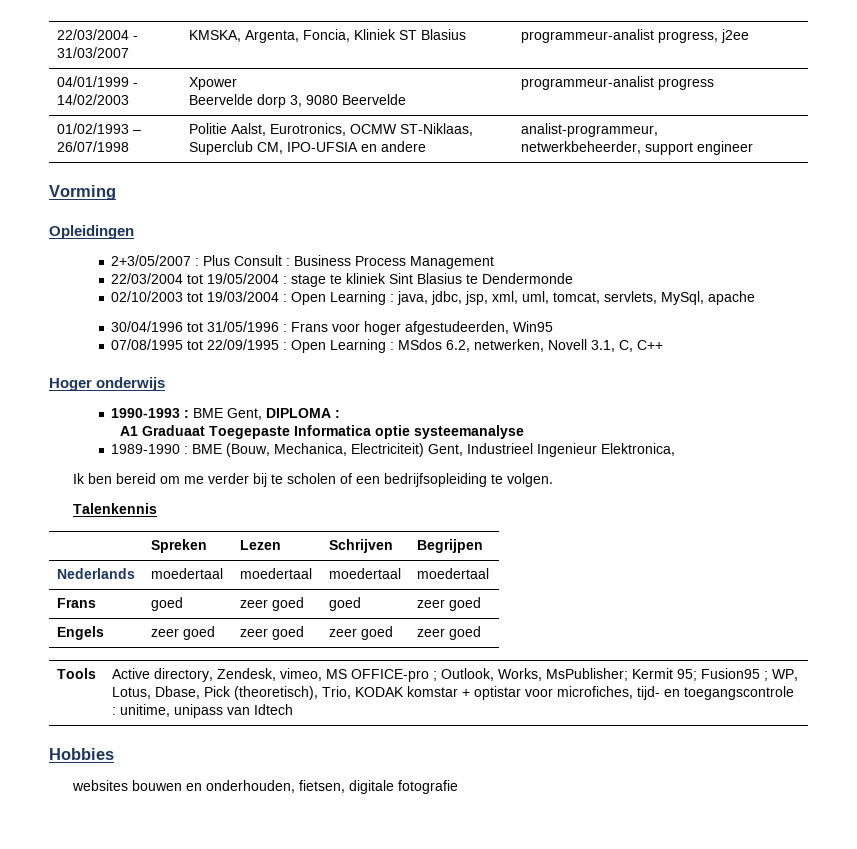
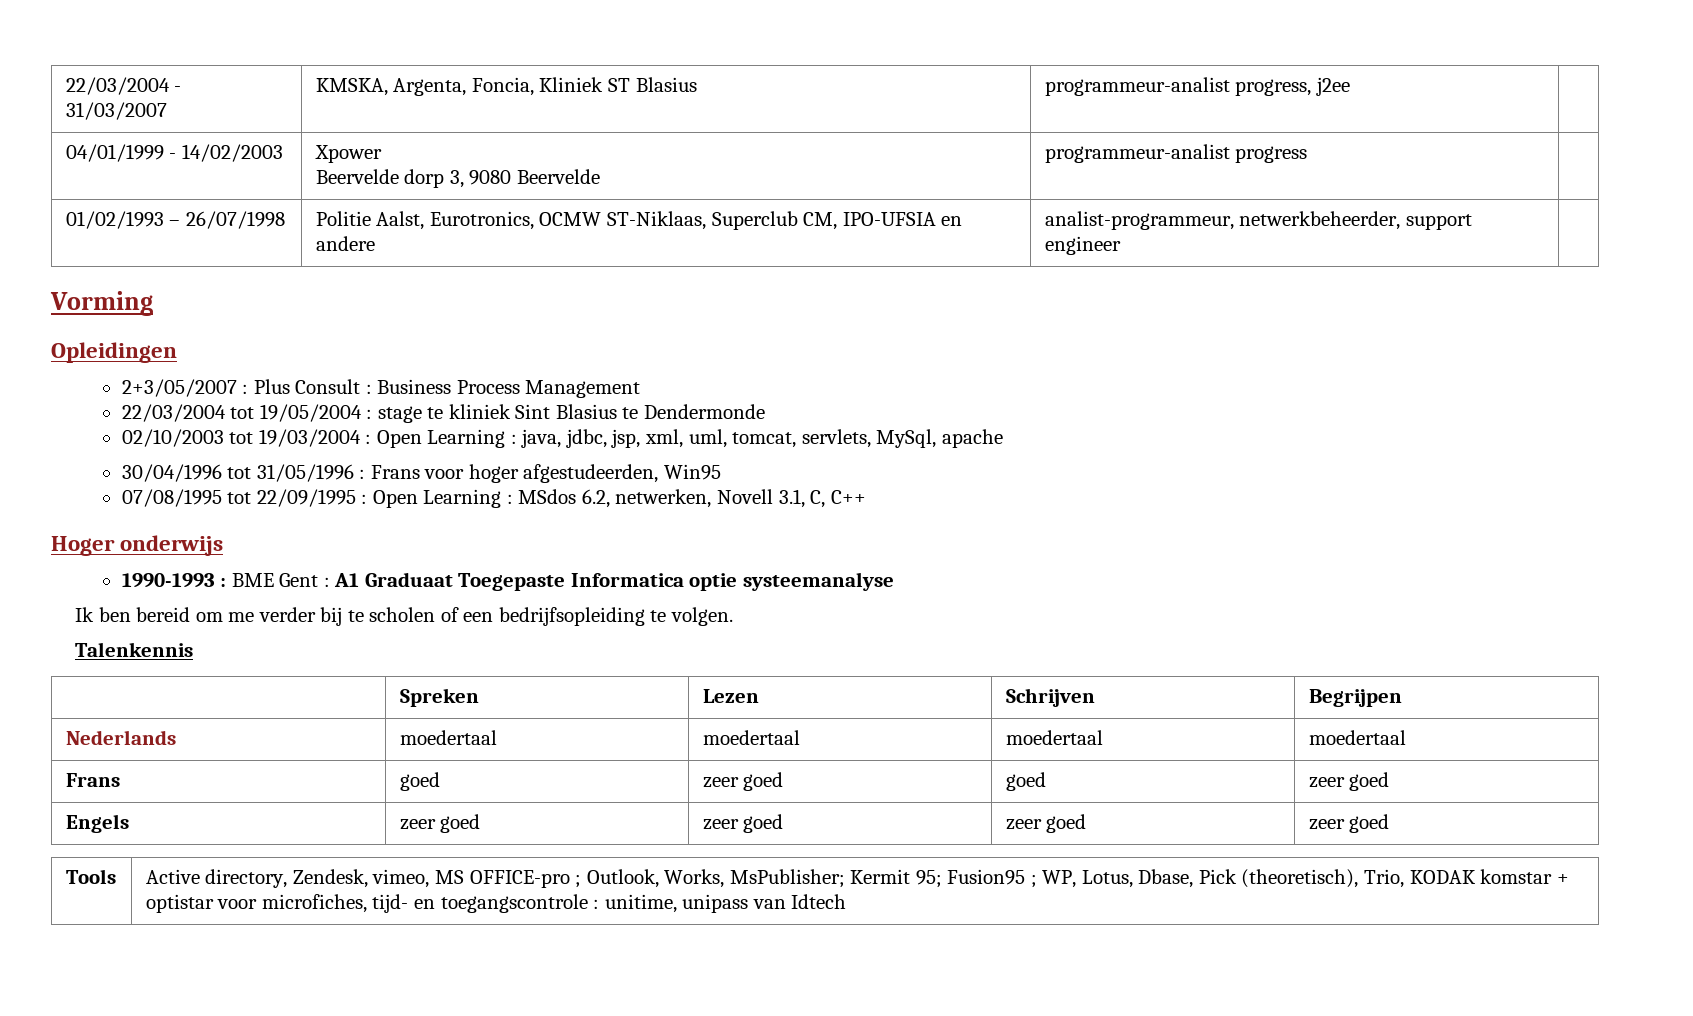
[227,408,341,420] Gent, DIPLOMA : // -> [279,573,330,587] Gent :
[111,443,676,457] // 1989-1990 : BME (Bouw, Mechanica, Electriciteit) Gent, Industrieel Ingenieur Elektronica, -> (895, 581) none
[49,748,114,760] [71,780,458,794] // Hobbies // websites bouwen en onderhouden, fietsen, digitale fotografie -> (847, 901) none

